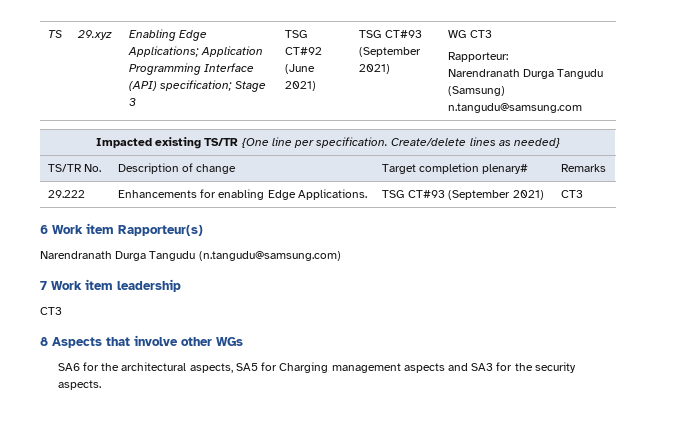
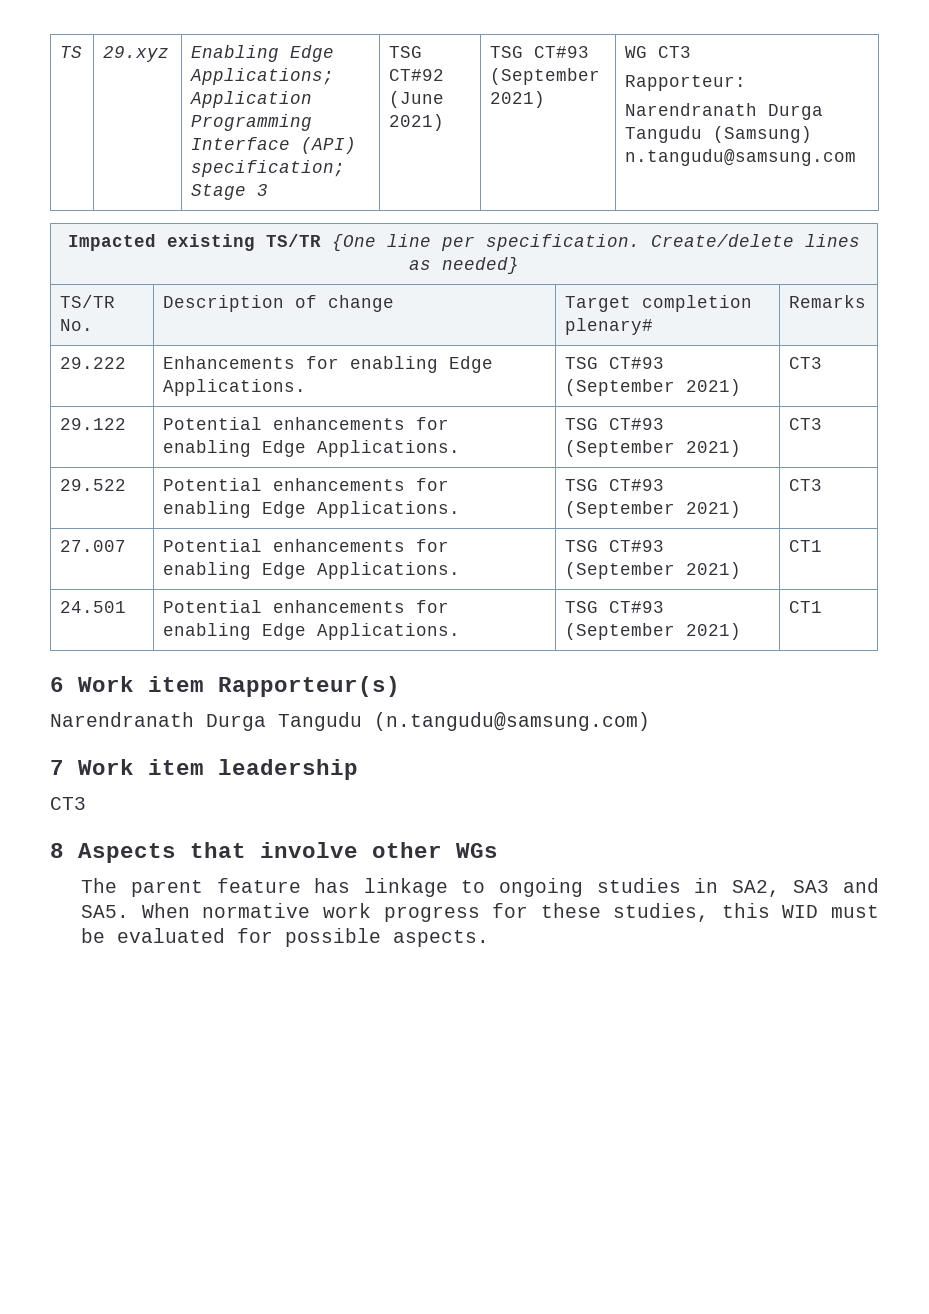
(583, 194) none -> [60,418,127,430] [163,417,450,430] [163,440,461,457] [565,418,665,430] [565,440,742,457] [789,418,823,430] [60,479,127,491] [163,478,450,491] [163,501,461,518] [565,479,665,491] [565,501,742,518] [789,479,823,491] [60,540,127,552] [163,539,450,552] [163,562,461,579] [565,540,665,552] [565,562,742,579] [789,540,823,552] [60,601,127,613] [163,600,450,613] [163,623,461,640] [565,601,665,613] [565,623,742,640] [789,601,823,613] // 29.122 | Potential enhancements for enabling Edge Applications. | TSG CT#93 (September 2021) | CT3 // 29.522 | Potential enhancements for enabling Edge Applications. | TSG CT#93 (September 2021) | CT3 // 27.007 | Potential enhancements for enabling Edge Applications. | TSG CT#93 (September 2021) | CT1 // 24.501 | Potential enhancements for enabling Edge Applications. | TSG CT#93 (September 2021) | CT1
[57,362,576,373] SA6 for the architectural aspects, SA5 for Charging management aspects and SA3 for the security -> [81,878,879,897] [81,903,879,922] [81,928,382,947] The parent feature has linkage to ongoing studies in SA2, SA3 and SA5. When normative work progress for these studies, this WID must be evaluated for possible

